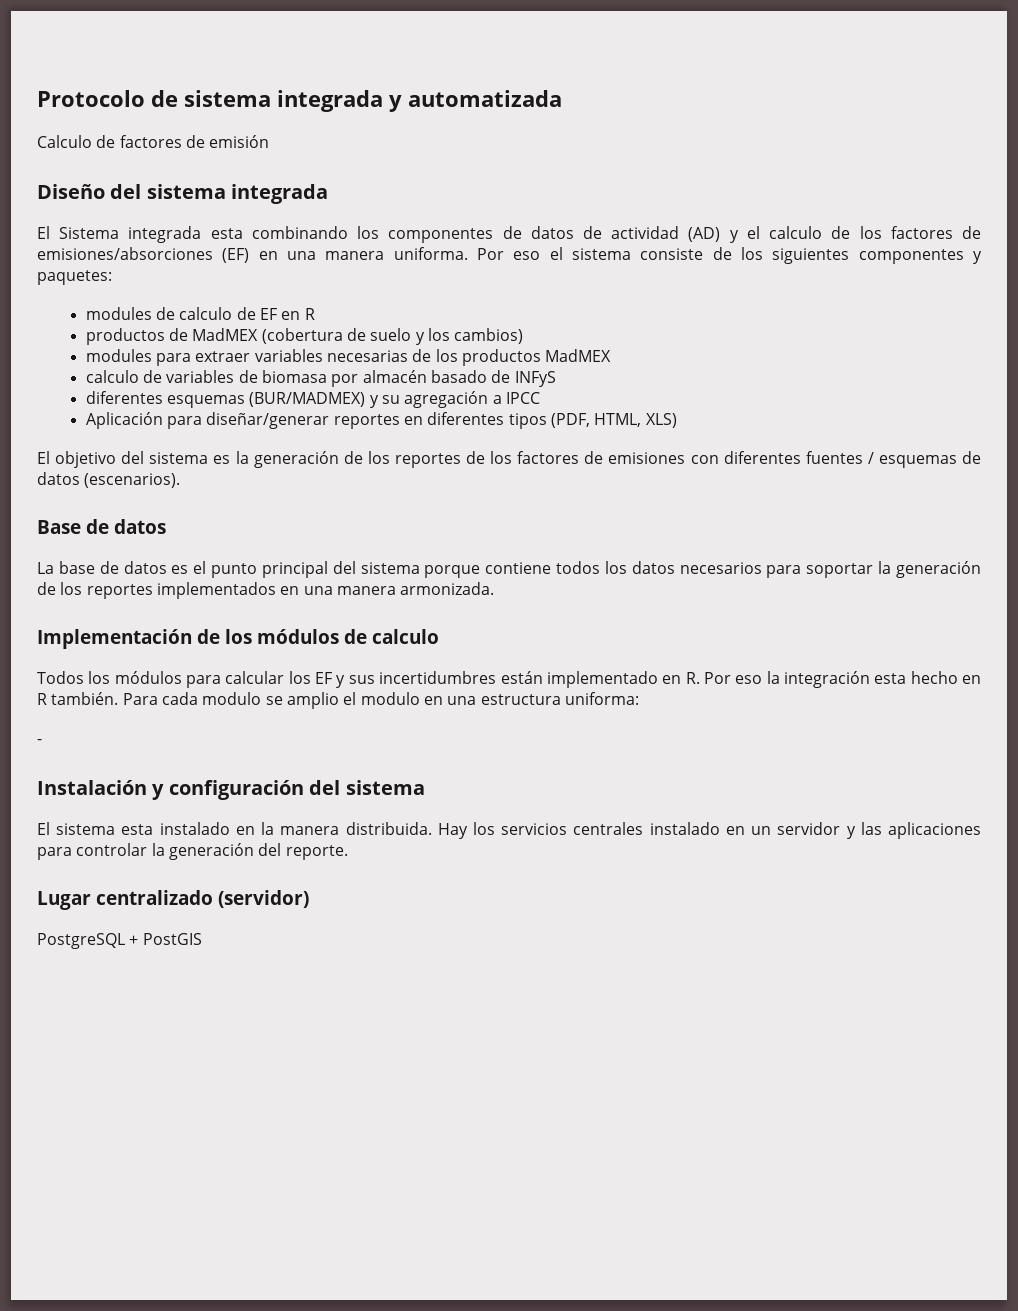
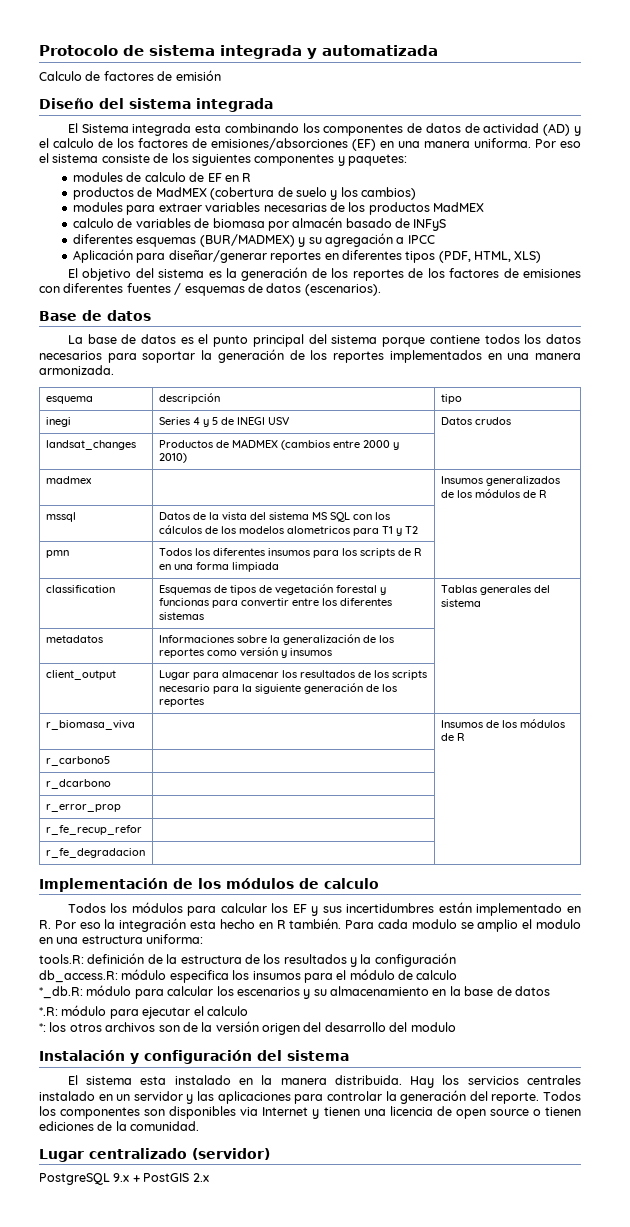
(495, 588) none -> [45,396,93,404] [158,393,220,404] [440,394,462,404] [45,417,71,427] [158,417,290,427] [440,417,511,425] [45,440,136,450] [158,439,399,450] [158,453,187,463] [45,476,92,484] [440,476,560,486] [440,489,547,498] [45,512,76,522] [158,512,390,522] [158,525,418,536] [45,550,69,558] [158,548,422,558] [158,562,279,572] [45,585,115,593] [158,584,386,595] [158,598,392,608] [158,612,204,620] [440,585,550,595] [440,599,481,607] [45,635,103,643] [158,634,394,645] [158,647,332,658] [45,670,116,680] [158,670,427,680] [158,683,397,694] [158,697,204,707] [45,720,135,730] [440,719,565,728] [440,733,465,741] [45,756,110,766] [45,779,111,789] [45,804,121,812] [45,825,142,835] [45,848,145,858] // esquema | descripción | tipo // inegi | Series 4 y 5 de INEGI USV | Datos crudos // landsat_changes | Productos de MADMEX (cambios entre 2000 y 2010) | // madmex | | Insumos generalizados de los módulos de R // mssql | Datos de la vista del sistema MS SQL con los cálculos de los modelos alometricos para T1 y T2 | // pmn | Todos los diferentes insumos para los scripts de R en una forma limpiada | // classification | Esquemas de tipos de vegetación forestal y funcionas para convertir entre los diferentes sistemas | Tablas generales del sistema // metadatos | Informaciones sobre la generalización de los reportes como versión y insumos | // client_output | Lugar para almacenar los resultados de los scripts necesario para la siguiente generación de los reportes | // r_biomasa_viva | | Insumos de los módulos de R // r_carbono5 | | // r_dcarbono | | // r_error_prop | | // r_fe_recup_refor | | // r_fe_degradacion | |
[37,739,42,744] - -> [39,953,456,967] [39,969,458,983] [39,985,550,999] [39,1005,248,1019] [39,1021,456,1035] tools.R: definición de la estructura de los resultados y la configuración // db_access.R: módulo especifica los insumos para el módulo de calculo // *_db.R: módulo para calcular los escenarios y su almacenamiento en la base de datos // *.R: módulo para ejecutar el calculo // *: los otros archivos son de la versión origen del desarrollo del modulo
(348, 852) none -> [543,1091,582,1101] [39,1106,581,1119] [39,1121,200,1131] Todos los componentes son disponibles via Internet y tienen una licencia de open source o tienen ediciones de la comunidad.
(125, 941) none -> [113,1173,130,1182] 9.x
(202, 939) none -> [192,1173,209,1182] 2.x

